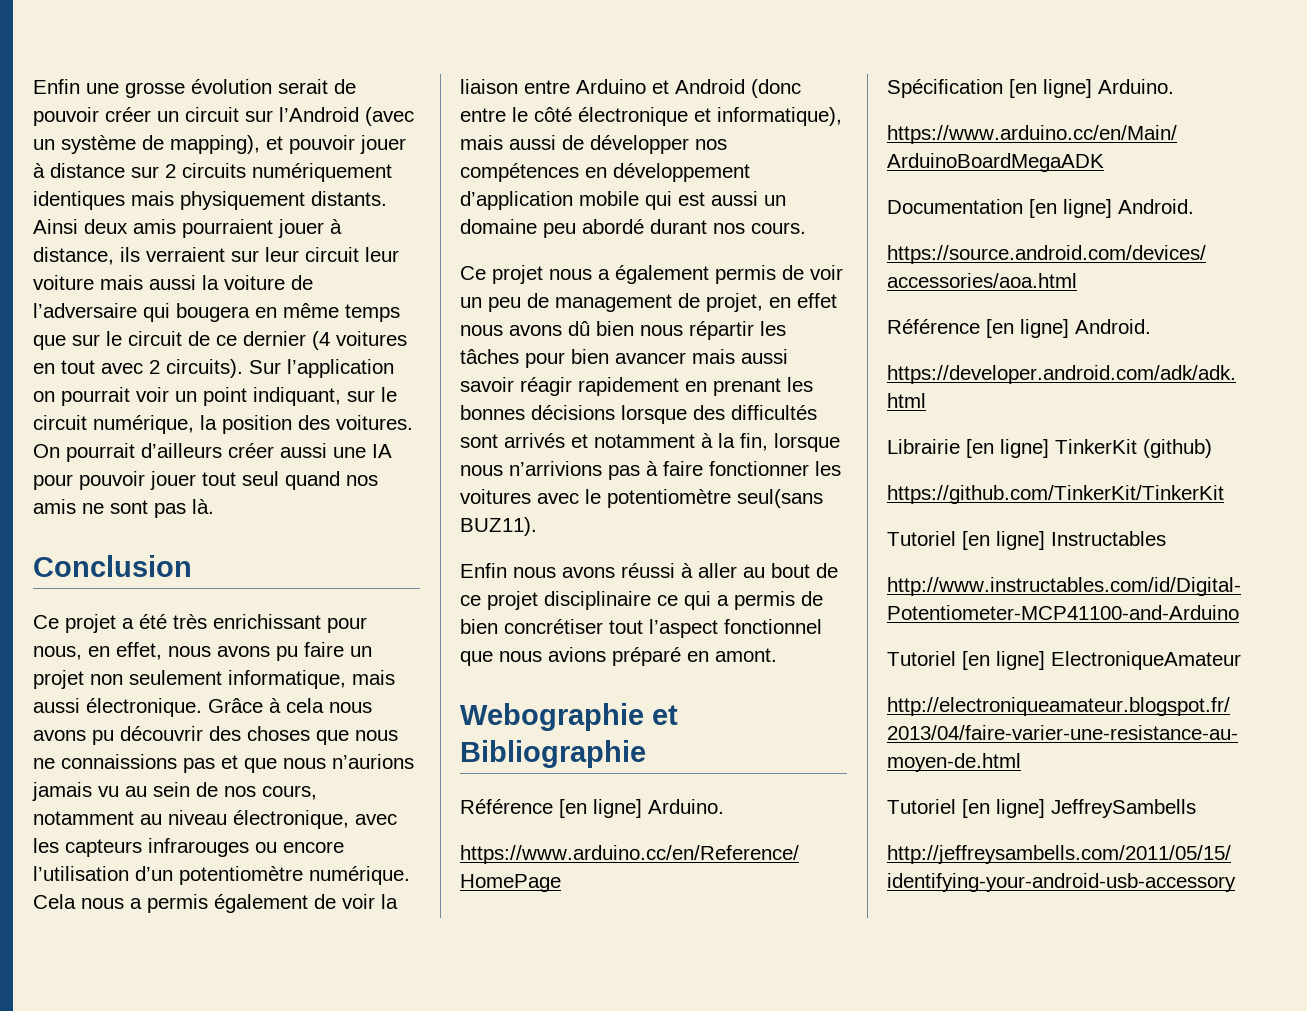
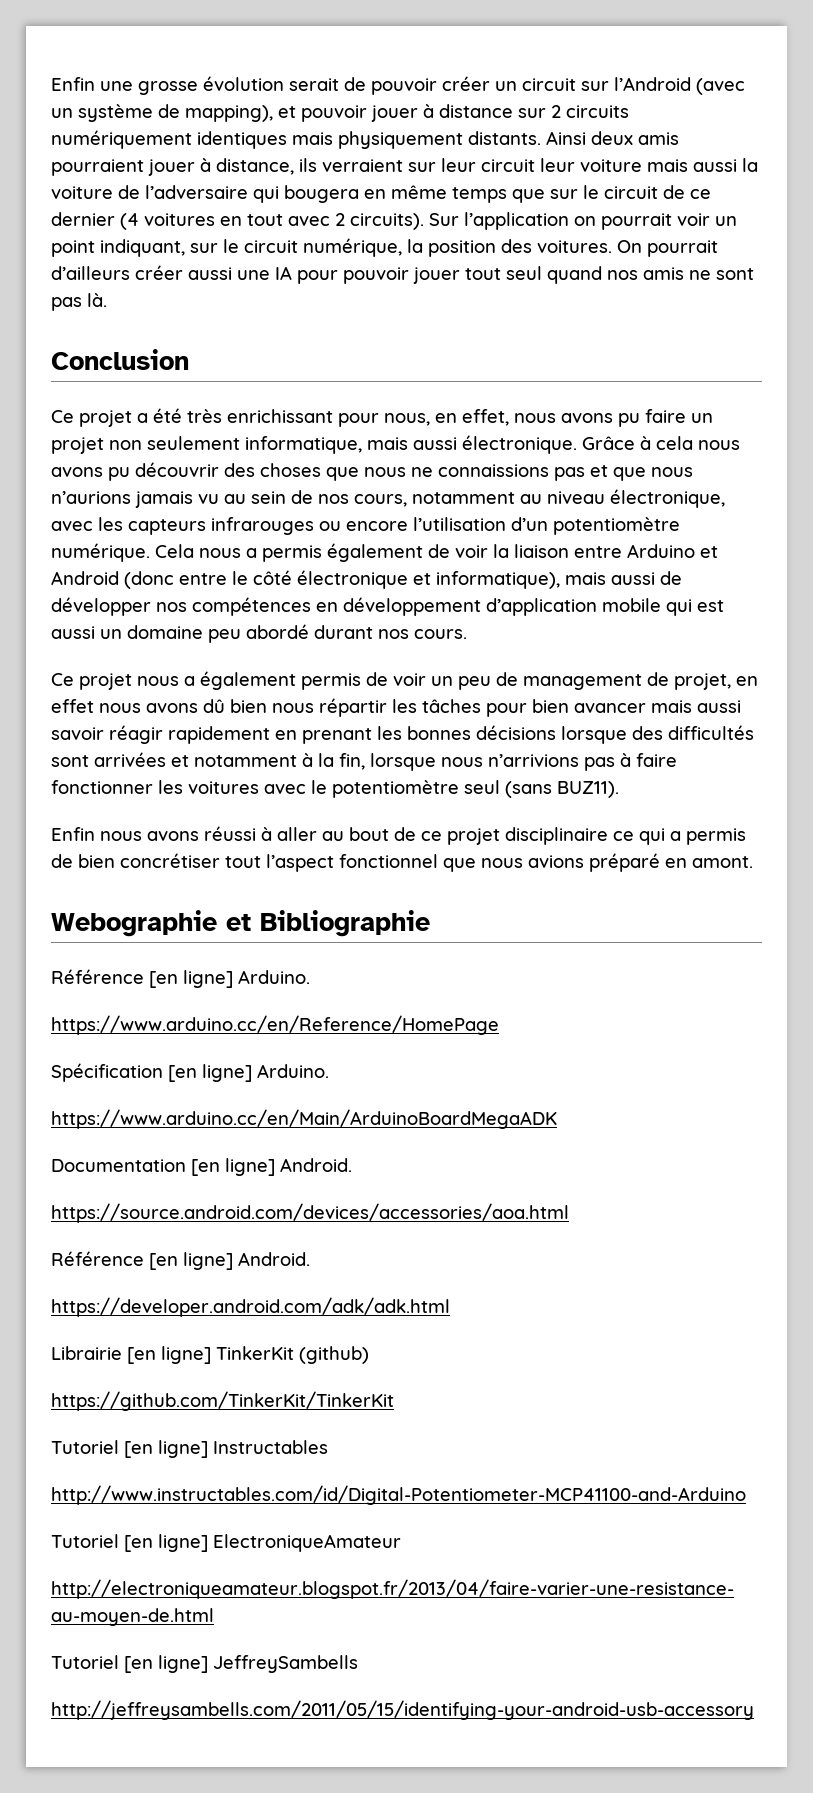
[504,433,565,448] arrivés -> [94,752,166,767] arrivées
[737,489,823,508] seul(sans -> [464,780,552,798] seul (sans

